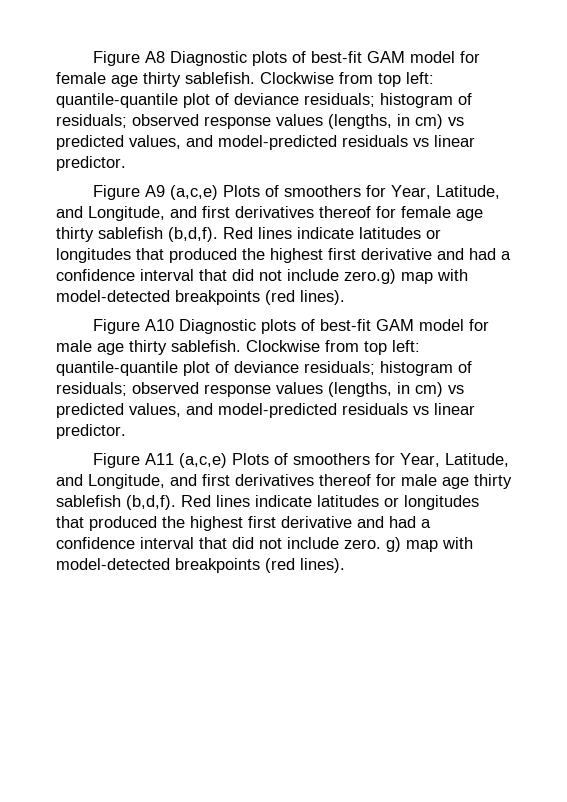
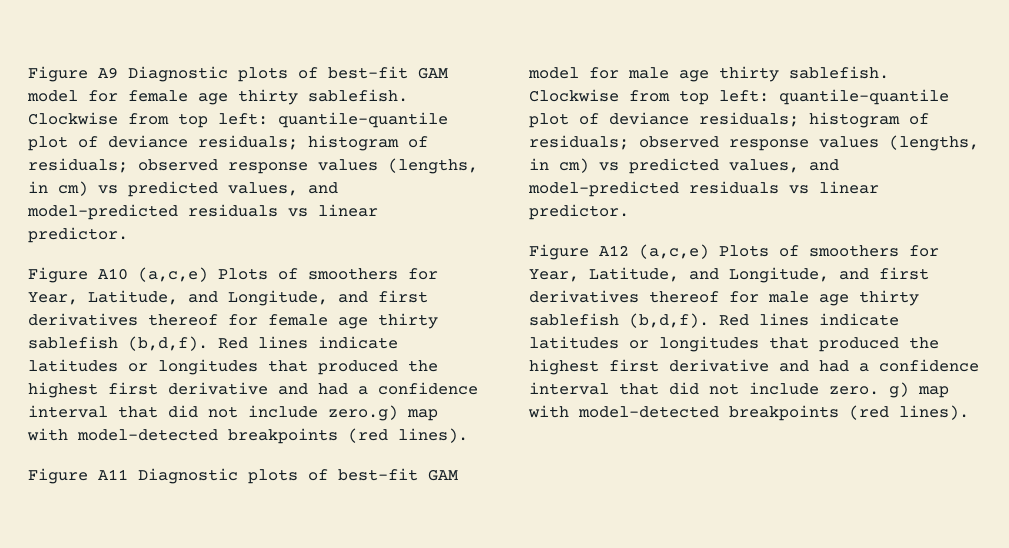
[93,51,166,66] Figure A8 -> [28,66,118,82] Figure A9
[145,185,166,197] A9 -> [98,268,128,280] A10
[145,319,175,331] A10 -> [98,469,128,480] A11
[145,453,175,465] A11 -> [599,245,629,256] A12

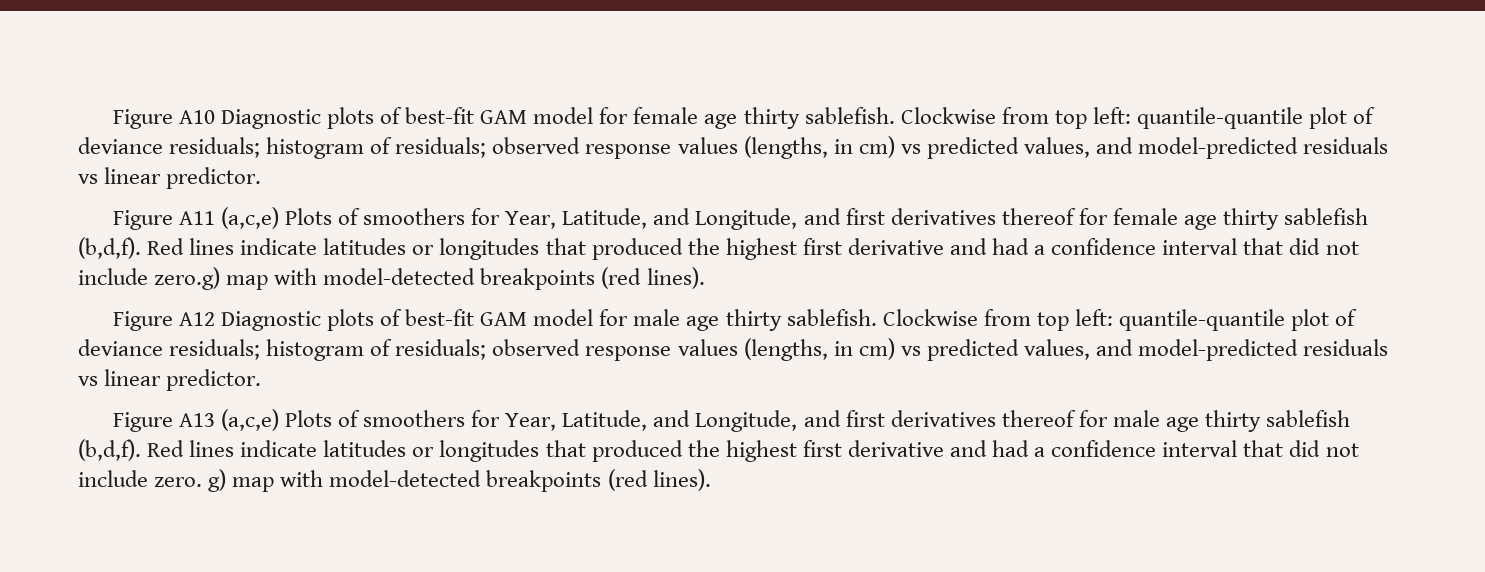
[28,66,118,82] Figure A9 -> [112,109,215,129] Figure A10
[98,268,128,280] A10 -> [178,211,215,225] A11
[98,469,128,480] A11 -> [178,312,215,326] A12
[599,245,629,256] A12 -> [178,413,215,427] A13

